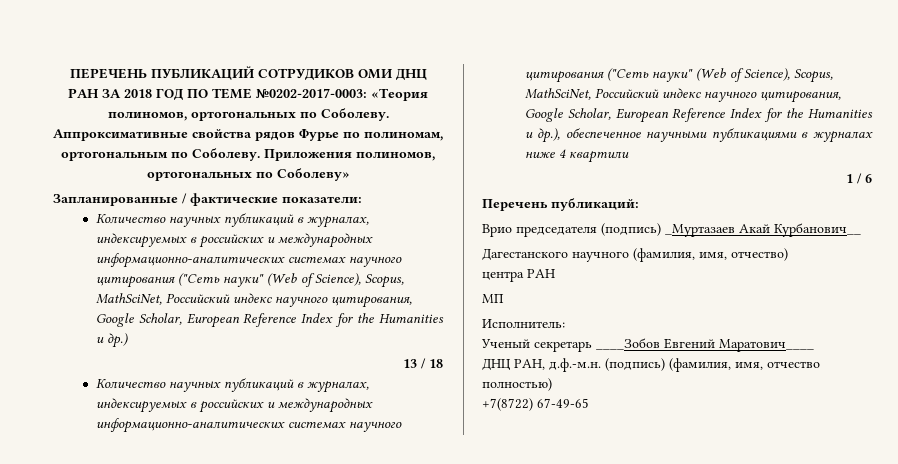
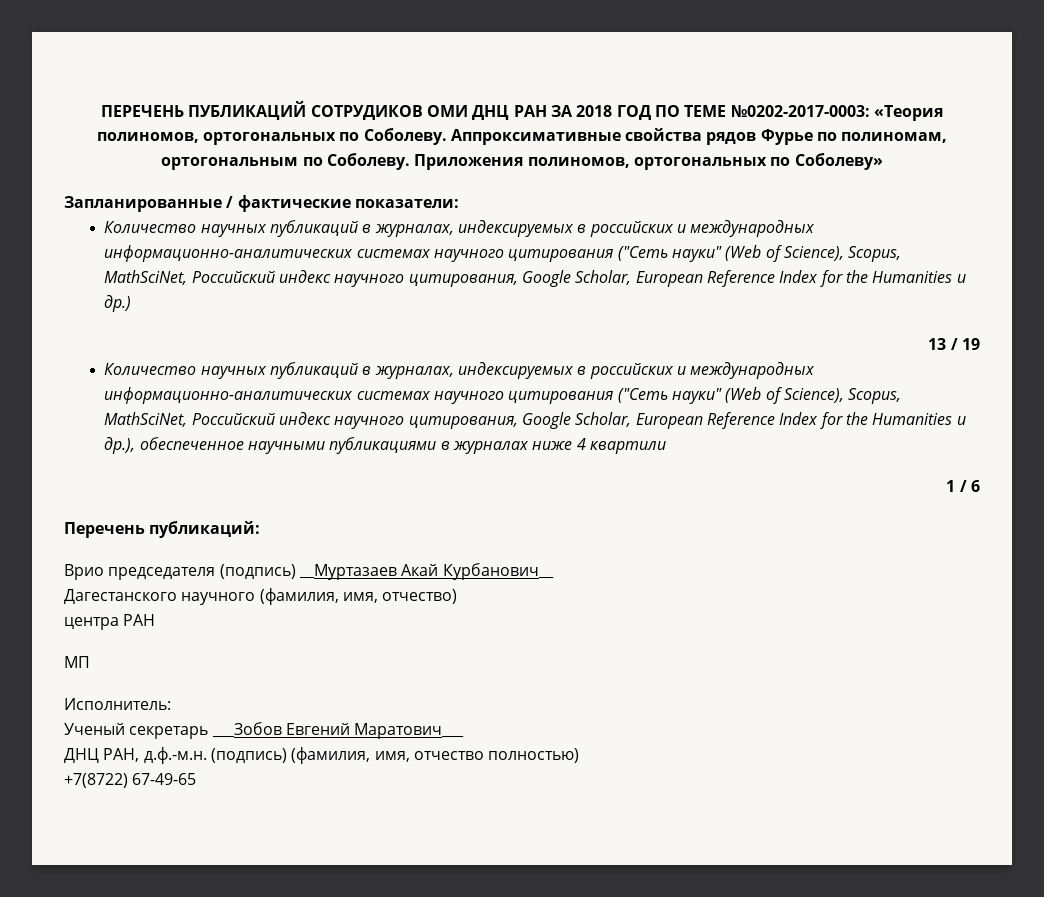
[429,359,443,368] 18 -> [962,338,981,350] 19
[665,224,735,237] _Муртазаев -> [298,564,397,580] __Муртазаев
[596,338,814,352] ____Зобов Евгений Маратович____ -> [211,722,465,739] ___Зобов Евгений Маратович___

